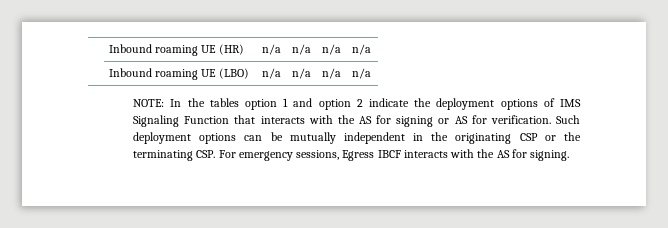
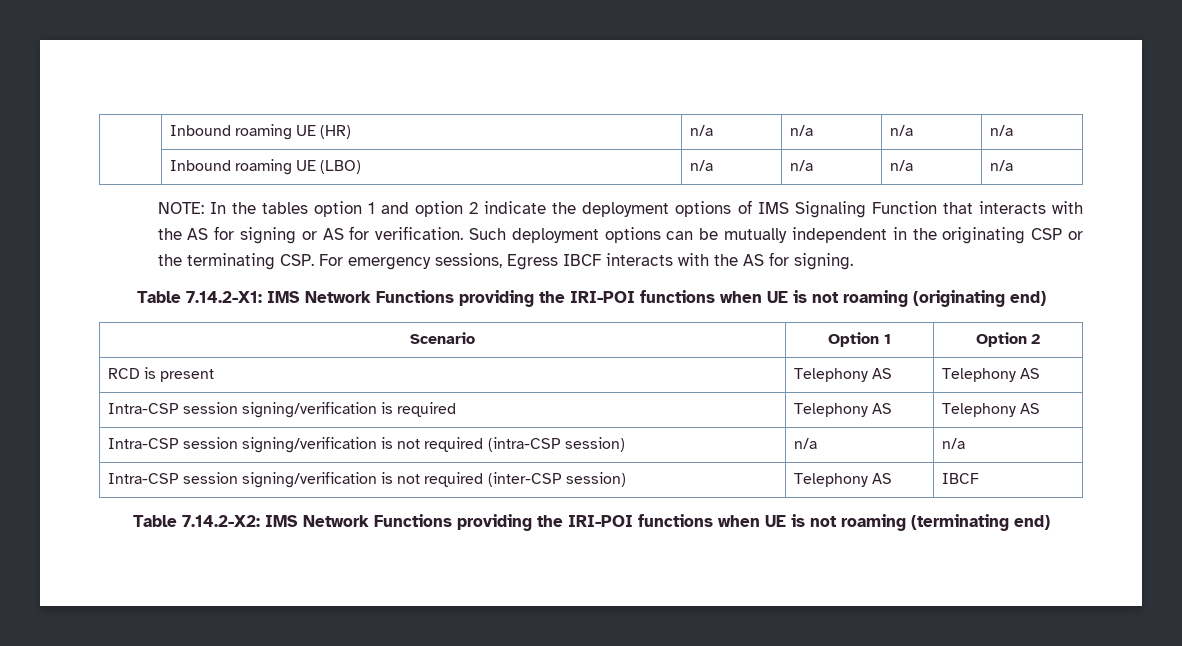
(569, 155) none -> [136,290,1046,307] [410,332,475,344] [828,332,891,347] [975,332,1041,347] [107,367,214,382] [793,368,892,382] [941,368,1040,382] [107,402,457,418] [793,403,892,417] [941,403,1040,417] [107,437,625,453] [793,438,817,449] [941,438,965,449] [107,472,626,488] [793,473,892,487] [941,473,979,484] [132,514,1050,531] // Table 7.14.2-X1: IMS Network Functions providing the IRI-POI functions when UE is not roaming (originating end) // Scenario | Option 1 | Option 2 // RCD is present | Telephony AS | Telephony AS // Intra-CSP session signing/verification is required | Telephony AS | Telephony AS // Intra-CSP session signing/verification is not required (intra-CSP session) | n/a | n/a // Intra-CSP session signing/verification is not required (inter-CSP session) | Telephony AS | IBCF // Table 7.14.2-X2: IMS Network Functions providing the IRI-POI functions when UE is not roaming (terminating end)

